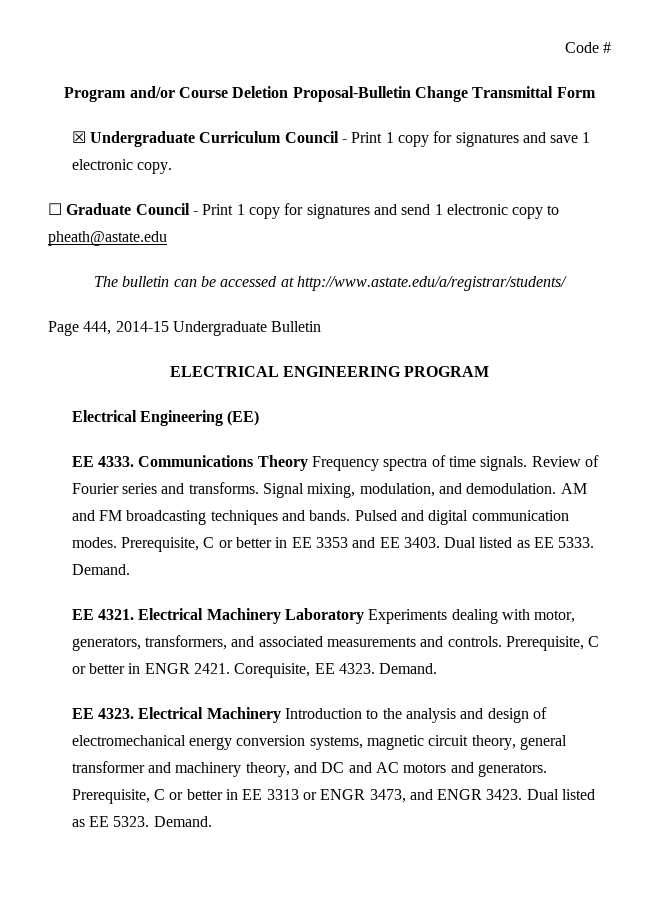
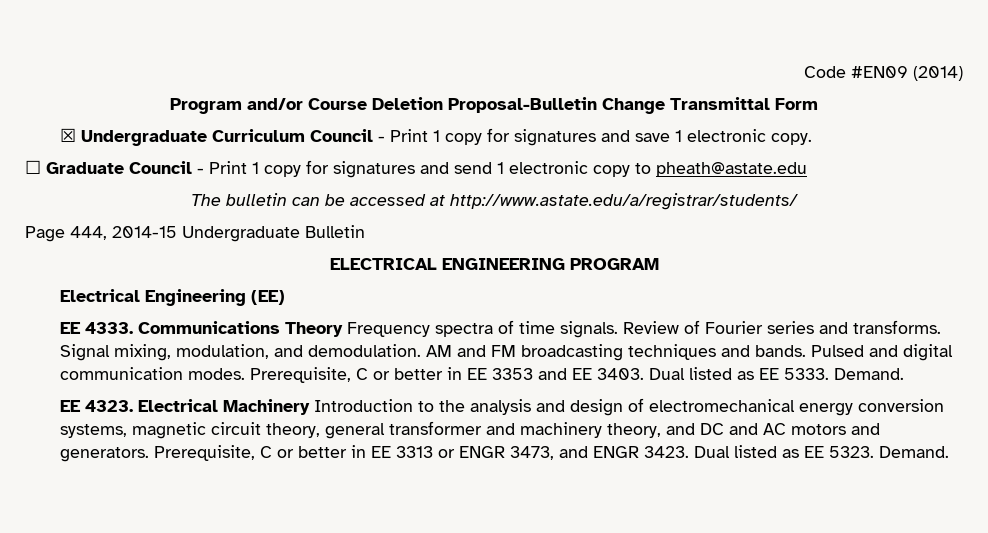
[603,42,611,53] # -> [851,66,963,81] #EN09 (2014)
[71,608,576,624] [71,635,600,651] [71,663,438,678] // EE 4321. Electrical Machinery Laboratory Experiments dealing with motor, generators, transformers, and associated measurements and controls. Prerequisite, C or better in ENGR 2421. Corequisite, EE 4323. Demand. -> (904, 374) none

